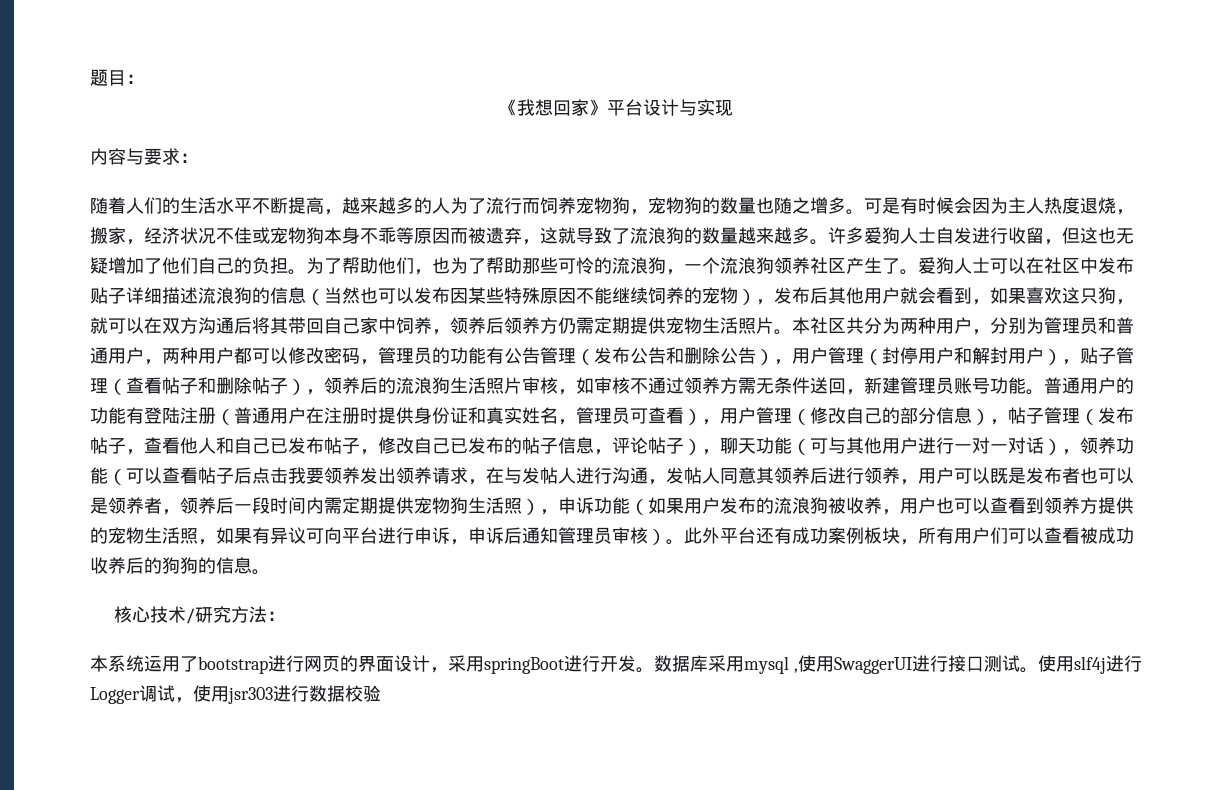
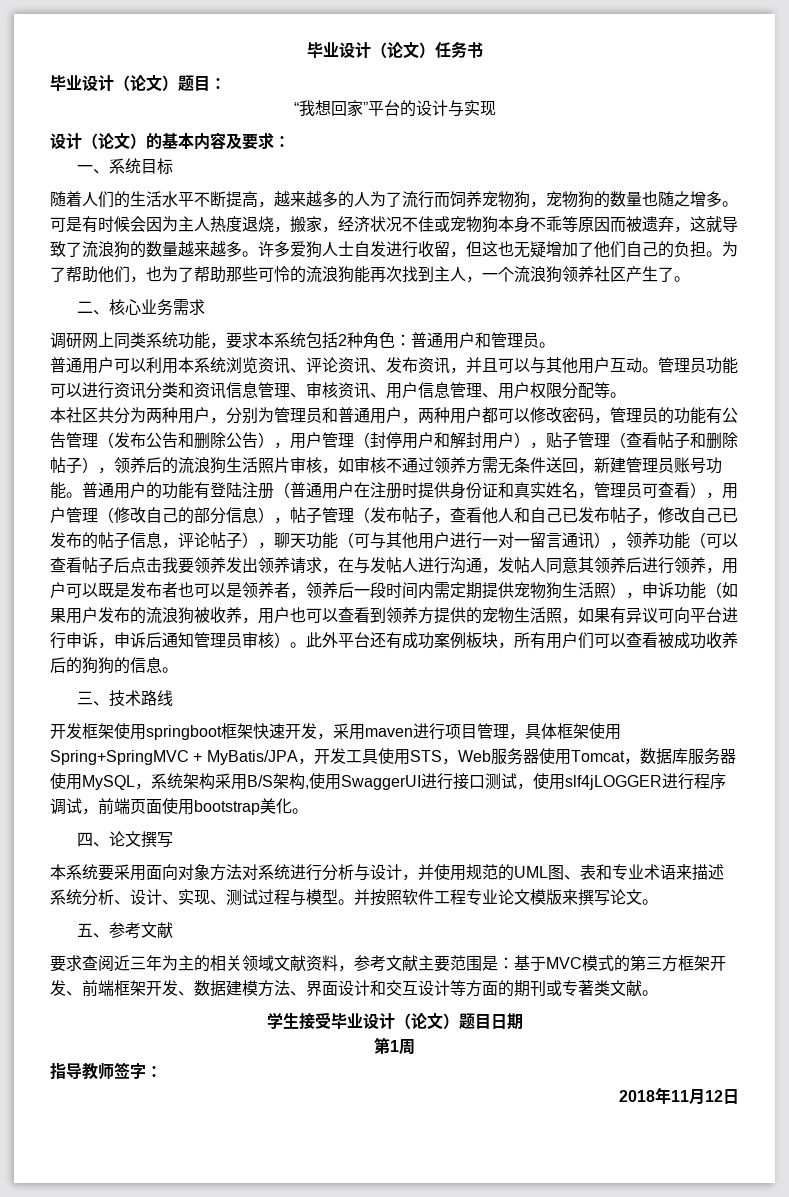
(90, 77) none -> [306,41,483,59] [50,74,178,92] 毕业设计（论文）任务书 // 毕业设计（论文）
[499,99,517,116] 《 -> [293,102,299,114] “
[589,99,643,116] 》平台 -> [362,100,416,117] ”平台的
[90,148,144,165] 内容与 -> [50,132,242,150] 设计（论文）的基本内容及
(198, 158) none -> [77,158,174,175] // 一、系统目标
(666, 265) none -> [354,266,466,283] 能再次找到主人
[918,257,1134,274] [90,287,1134,305] [90,317,792,335] 爱狗人士可以在社区中发布贴子详细描述流浪狗的信息（当然也可以发布因某些特殊原因不能继续饲养的宠物），发布后其他用户就会看到，如果喜欢这只狗，就可以在双方沟通后将其带回自己家中饲养，领养后领养方仍需定期提供宠物生活照片。 -> [77,299,206,316] [50,332,555,349] [50,357,738,374] [50,382,626,399] // 二、核心业务需求 // 调研网上同类系统功能，要求本系统包括2种角色：普通用户和管理员。 // 普通用户可以利用本系统浏览资讯、评论资讯、发布资讯，并且可以与其他用户互动。管理员功能可以进行资讯分类和资讯信息管理、审核资讯、用户信息管理、用户权限分配等。 //
[1008,437,1044,454] 对话 -> [530,532,594,549] 留言通讯
[113,606,285,624] [90,655,789,674] 核心技术/研究方法： // 本系统运用了bootstrap进行网页的界面设计，采用springBoot进行开发。数据库采用mysql -> [77,690,174,707] [50,723,621,740] [50,748,736,765] [50,773,305,790] 三、技术路线 // 开发框架使用springboot框架快速开发，采用maven进行项目管理，具体框架使用Spring+SpringMVC + MyBatis/JPA，开发工具使用STS，Web服务器使用Tomcat，数据库服务器使用MySQL，系统架构采用B/S架构
[1020,655,1142,674] [90,685,381,704] 。使用slf4j进行Logger调试，使用jsr303进行数据校验 -> [517,773,726,790] [50,798,308,815] [77,831,174,848] [50,864,724,881] [50,889,658,906] [77,922,174,939] [50,955,726,972] [50,980,658,997] [266,1012,523,1030] [374,1037,415,1055] [50,1062,162,1080] [619,1087,739,1105] ，使用slf4jLOGGER进行程序调试，前端页面使用bootstrap美化。 // 四、论文撰写 // 本系统要采用面向对象方法对系统进行分析与设计，并使用规范的UML图、表和专业术语来描述系统分析、设计、实现、测试过程与模型。并按照软件工程专业论文模版来撰写论文。 // 五、参考文献 // 要求查阅近三年为主的相关领域文献资料，参考文献主要范围是：基于MVC模式的第三方框架开发、前端框架开发、数据建模方法、界面设计和交互设计等方面的期刊或专著类文献。 // 学生接受毕业设计（论文）题目日期 // 第1周 // 指导教师签字： // 2018年11月12日

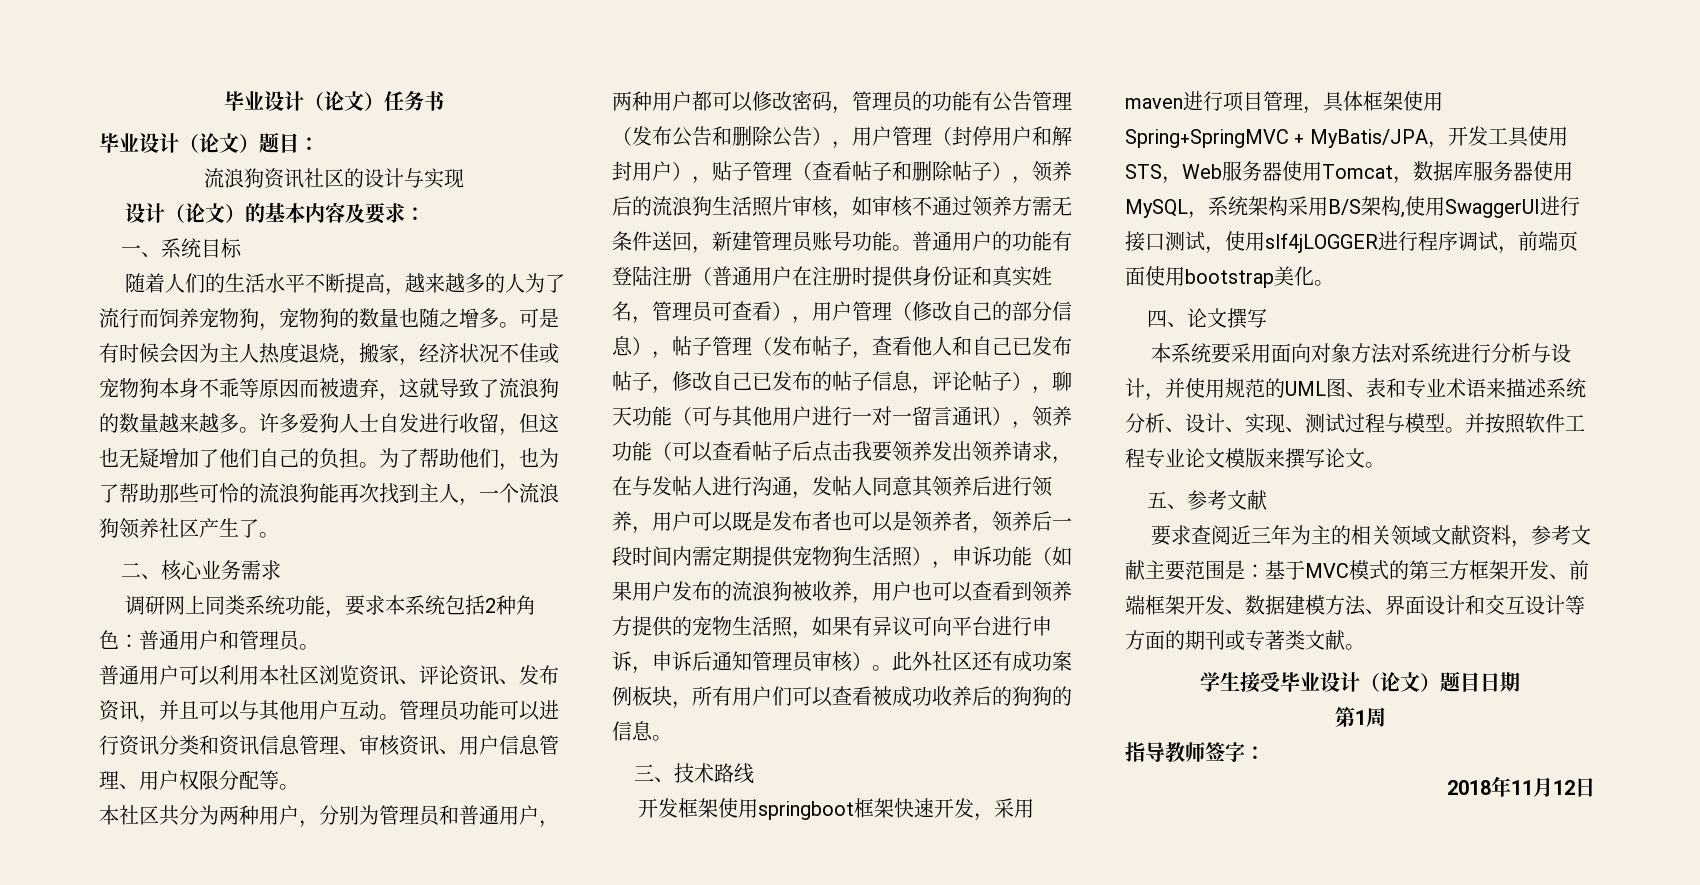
[293,100,400,117] “我想回家”平台 -> [204,168,344,189] 流浪狗资讯社区
[194,357,226,373] 系统 -> [279,665,319,685] 社区
[338,632,370,648] 平台 -> [932,651,972,671] 社区

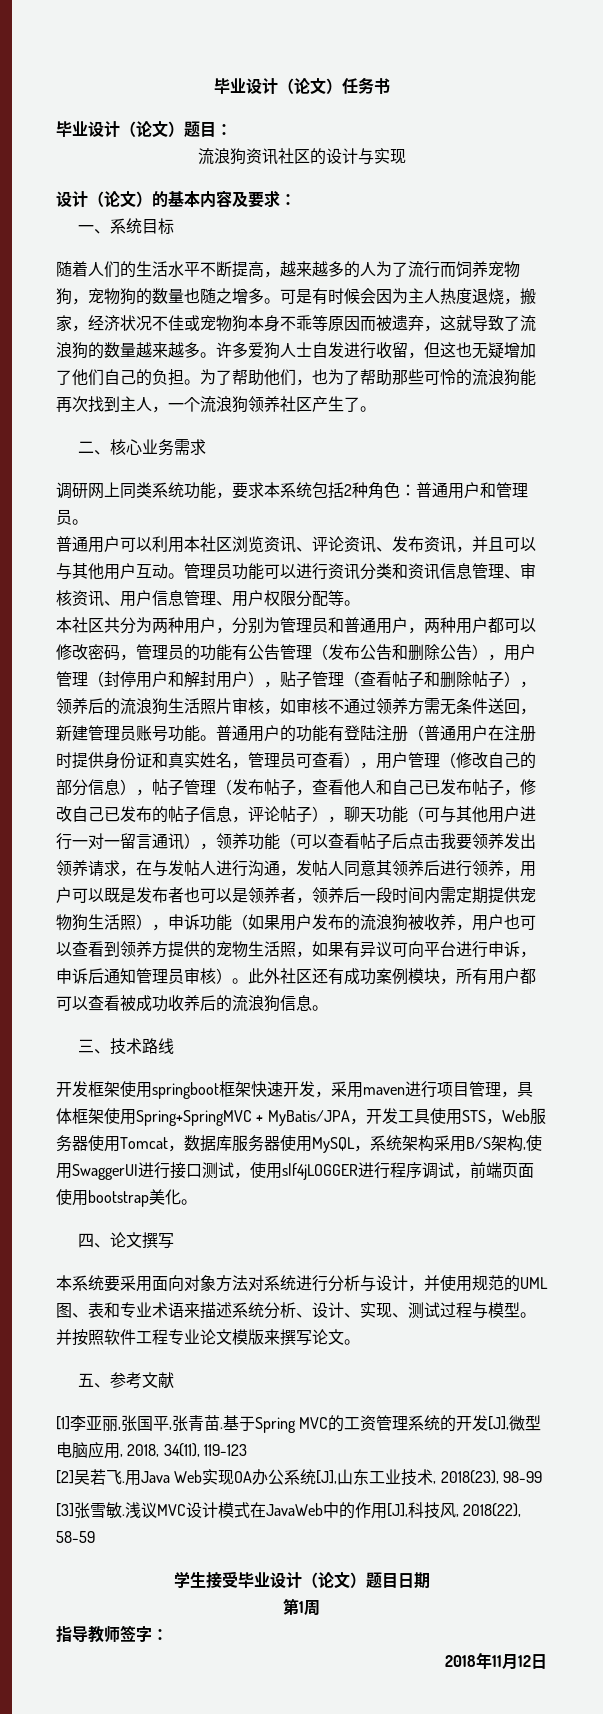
[632,686,652,706] 板 -> [408,968,424,984] 模
[772,686,792,706] 们 -> [520,968,536,984] 都
[1012,686,1072,706] 狗狗的 -> [232,995,280,1012] 流浪狗
[1151,525,1592,548] [1125,560,1589,581] [1125,595,1585,616] [1125,630,1365,651] 要求查阅近三年为主的相关领域文献资料，参考文献主要范围是：基于MVC模式的第三方框架开发、前端框架开发、数据建模方法、界面设计和交互设计等方面的期刊或专著类文献。 -> [56,1415,542,1433] [56,1441,247,1459] [56,1469,542,1486] [56,1502,522,1519] [56,1531,95,1543] [1]李亚丽,张国平,张青苗.基于Spring MVC的工资管理系统的开发[J],微型电脑应用, 2018, 34(11), 119-123 // [2]吴若飞.用Java Web实现OA办公系统[J],山东工业技术, 2018(23), 98-99 // [3]张雪敏.浅议MVC设计模式在JavaWeb中的作用[J],科技风, 2018(22), 58-59

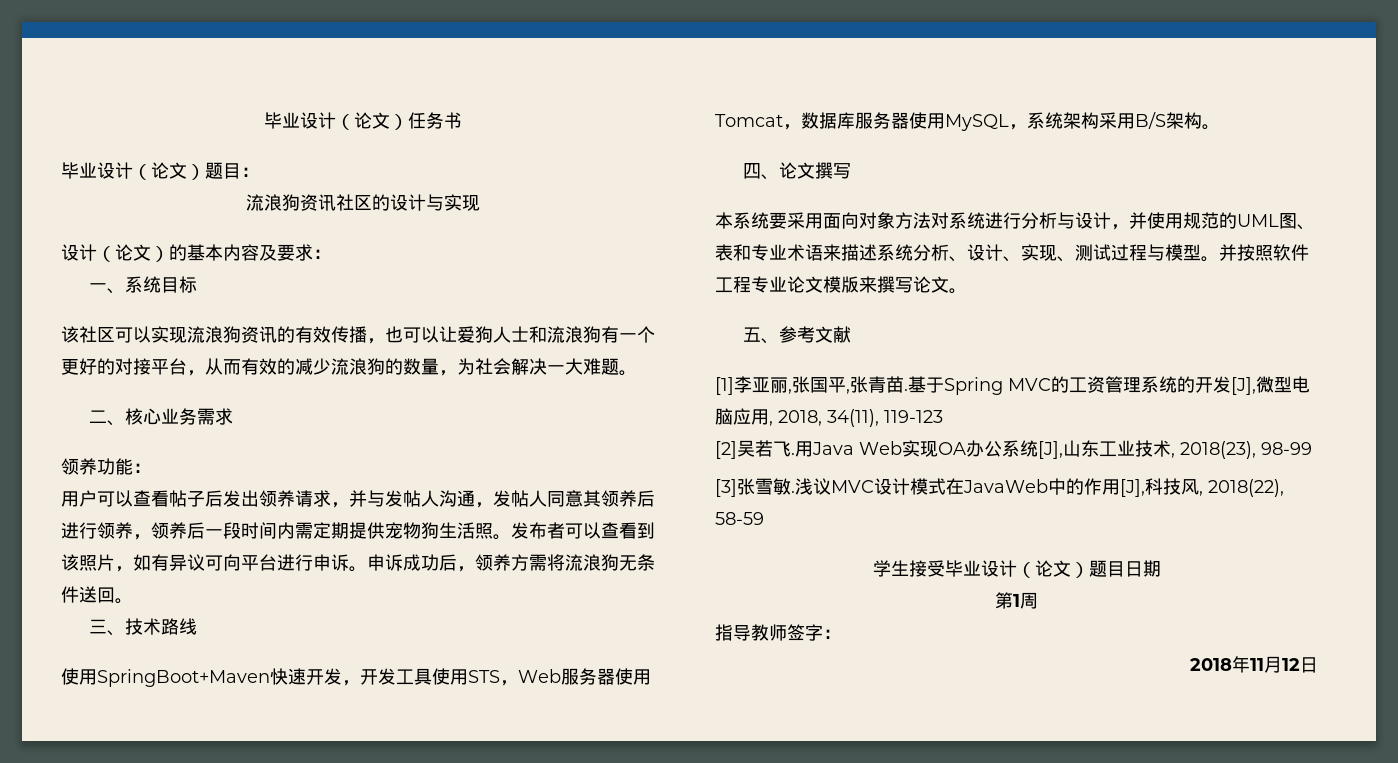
[56,261,520,278] [56,288,536,305] [56,315,536,332] [56,342,536,359] [56,369,536,386] [56,396,360,413] 随着人们的生活水平不断提高，越来越多的人为了流行而饲养宠物狗，宠物狗的数量也随之增多。可是有时候会因为主人热度退烧，搬家，经济状况不佳或宠物狗本身不乖等原因而被遗弃，这就导致了流浪狗的数量越来越多。许多爱狗人士自发进行收留，但这也无疑增加了他们自己的负担。为了帮助他们，也为了帮助那些可怜的流浪狗能再次找到主人，一个流浪狗领养社区产生了 -> [61,326,655,344] [61,358,619,376] 该社区可以实现流浪狗资讯的有效传播，也可以让爱狗人士和流浪狗有一个更好的对接平台，从而有效的减少流浪狗的数量，为社会解决一大难题
[56,482,528,499] [56,509,88,525] [56,536,536,553] [56,563,536,580] [56,590,360,607] [56,617,536,634] [56,644,536,661] [56,671,536,688] [56,698,536,715] [56,725,536,742] [56,752,536,769] [56,779,536,796] [56,806,536,823] [56,833,216,850] 调研网上同类系统功能，要求本系统包括2种角色：普通用户和管理员。 // 普通用户可以利用本社区浏览资讯、评论资讯、发布资讯，并且可以与其他用户互动。管理员功能可以进行资讯分类和资讯信息管理、审核资讯、用户信息管理、用户权限分配等。 // 本社区共分为两种用户，分别为管理员和普通用户，两种用户都可以修改密码，管理员的功能有公告管理（发布公告和删除公告），用户管理（封停用户和解封用户），贴子管理（查看帖子和删除帖子），领养后的流浪狗生活照片审核，如审核不通过领养方需无条件送回，新建管理员账号功能。普通用户的功能有登陆注册（普通用户在注册时提供身份证和真实姓名，管理员可查看），用户管理（修改自己的部分信息），帖子管理（发布帖子，查看他人和自己已发布帖子，修改自己已发布的帖子信息，评论帖子），聊天功能（可与其他用户进行一对一留言通讯）， -> (234, 416) none
[280,833,296,849] （ -> [133,463,151,473] [61,490,97,507] ： // 用户
[408,833,504,850] 点击我要领养 -> (223, 498) none
[136,860,152,876] 在 -> [349,490,367,507] 并
[216,860,248,877] 进行 -> (439, 498) none
[520,861,536,877] [56,887,312,904] 用户可以既是发布者也可以是领养者， -> (151, 537) none
[136,914,536,931] [56,941,344,958] ），申诉功能（如果用户发布的流浪狗被收养，用户也可以查看到领养方提供的宠物生活照，如果 -> [493,522,655,540] [61,554,151,572] 。发布者可以查看到该照片，如
[520,951,536,958] [56,968,536,985] [56,995,328,1012] [78,1038,175,1055] [56,1081,533,1099] [56,1108,350,1126] ，申诉后通知管理员审核）。此外社区还有成功案例模块，所有用户都可以查看被成功收养后的流浪狗信息。 // 三、技术路线 // 开发框架使用springboot框架快速开发，采用maven进行项目管理，具体框架使用Spring+SpringMVC + MyBatis/JPA -> [349,554,655,572] [61,586,133,604] [89,618,198,636] [61,668,342,687] 。申诉成功后，领养方需将流浪狗无条件送回。 // 三、技术路线 // 使用SpringBoot+Maven快速开发
[522,1135,542,1151] [56,1162,534,1180] [56,1189,181,1207] ,使用SwaggerUI进行接口测试，使用slf4jLOGGER进行程序调试，前端页面使用bootstrap美化 -> (1202, 120) none

